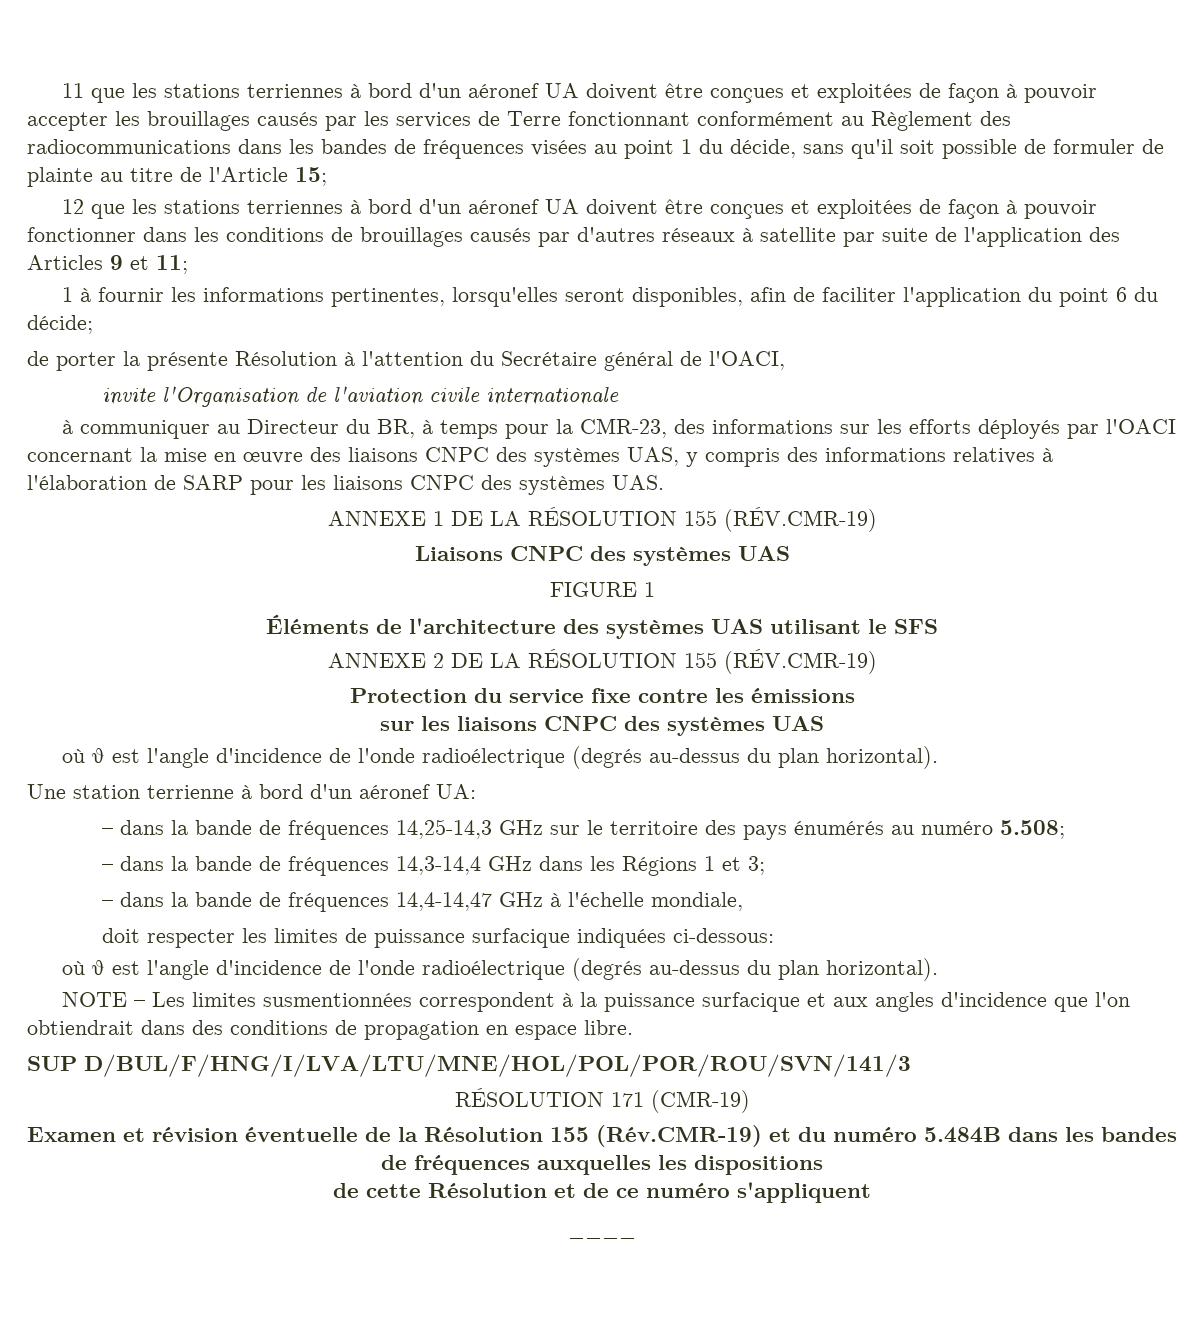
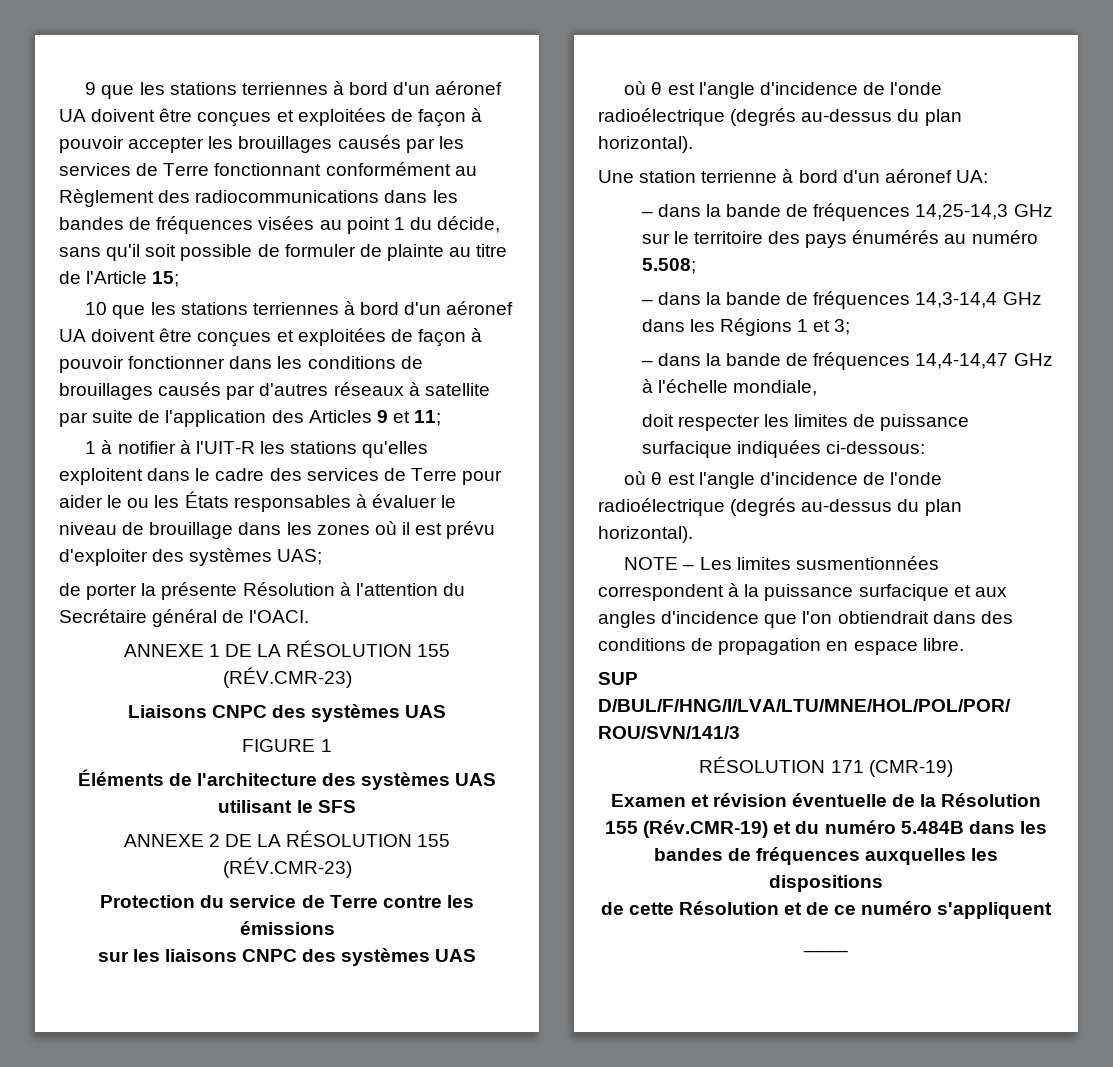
[62,83,85,98] 11 -> [85,82,97,95] 9
[62,199,85,214] 12 -> [85,302,108,315] 10
[98,287,1159,307] [27,315,93,334] fournir les informations pertinentes, lorsqu'elles seront disponibles, afin de faciliter l'application du point 6 du décide; -> [117,440,429,458] [59,468,503,485] [59,491,457,512] [59,521,496,539] [59,548,323,566] notifier à l'UIT-R les stations qu'elles exploitent dans le cadre des services de Terre pour aider le ou les États responsables à évaluer le niveau de brouillage dans les zones où il est prévu d'exploiter des systèmes UAS;
[709,351,785,370] [101,386,619,407] [62,418,1177,439] [27,447,1053,467] [27,475,664,495] l'OACI, // invite l'Organisation de l'aviation civile internationale // à communiquer au Directeur du BR, à temps pour la CMR-23, des informations sur les efforts déployés par l'OACI concernant la mise en œuvre des liaisons CNPC des systèmes UAS, y compris des informations relatives à l'élaboration de SARP pour les liaisons CNPC des systèmes UAS. -> [249,610,310,623] l'OACI.
[723,507,877,532] (RÉV.CMR-19) -> [222,667,352,688] (RÉV.CMR-23)
[723,649,877,674] (RÉV.CMR-19) -> [222,857,352,878] (RÉV.CMR-23)
[590,688,631,703] fixe -> [301,895,378,908] de Terre

